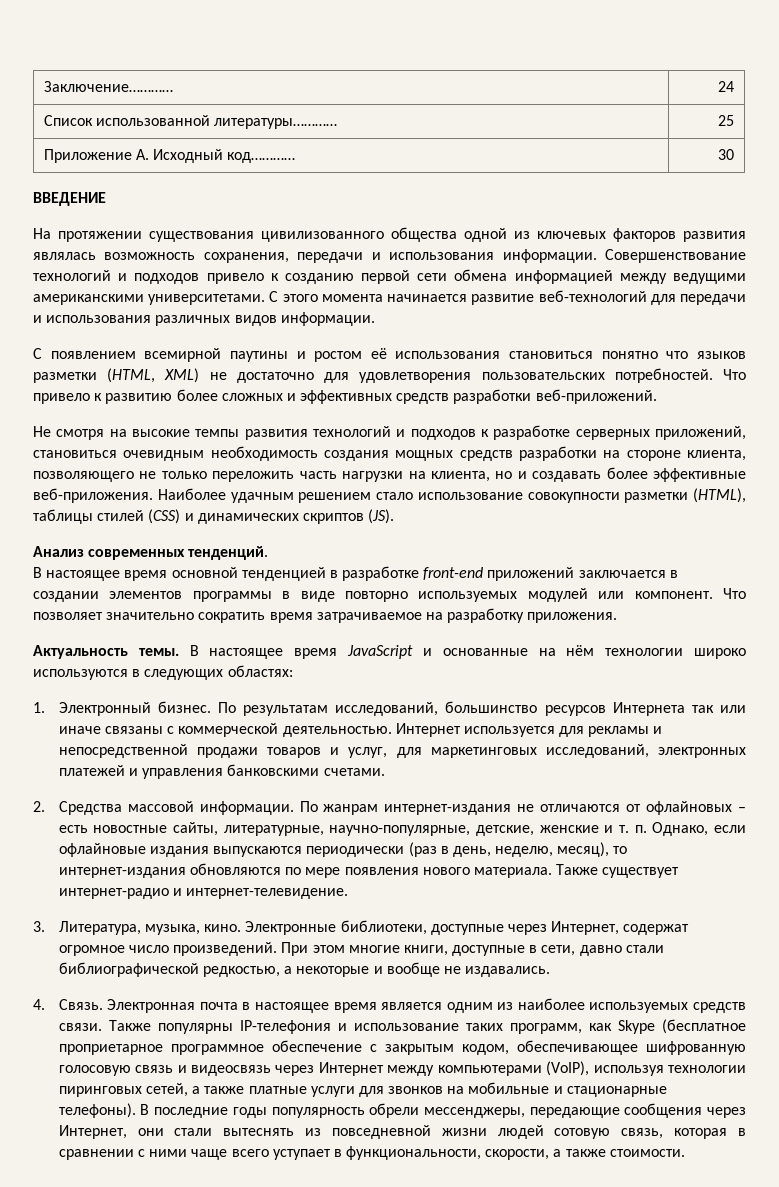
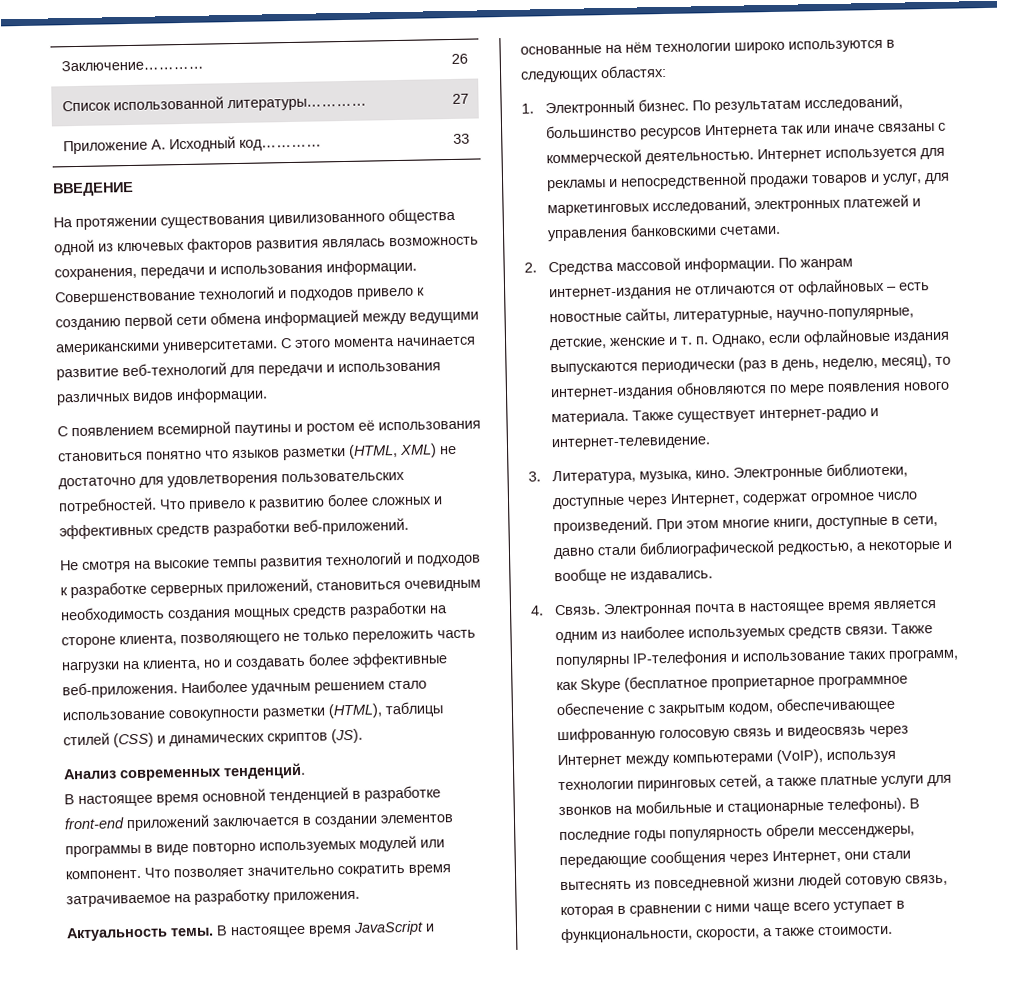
[718,81,735,92] 24 -> [451,53,469,64] 26
[718,115,735,126] 25 -> [452,93,470,104] 27
[718,149,735,160] 30 -> [453,133,471,144] 33

